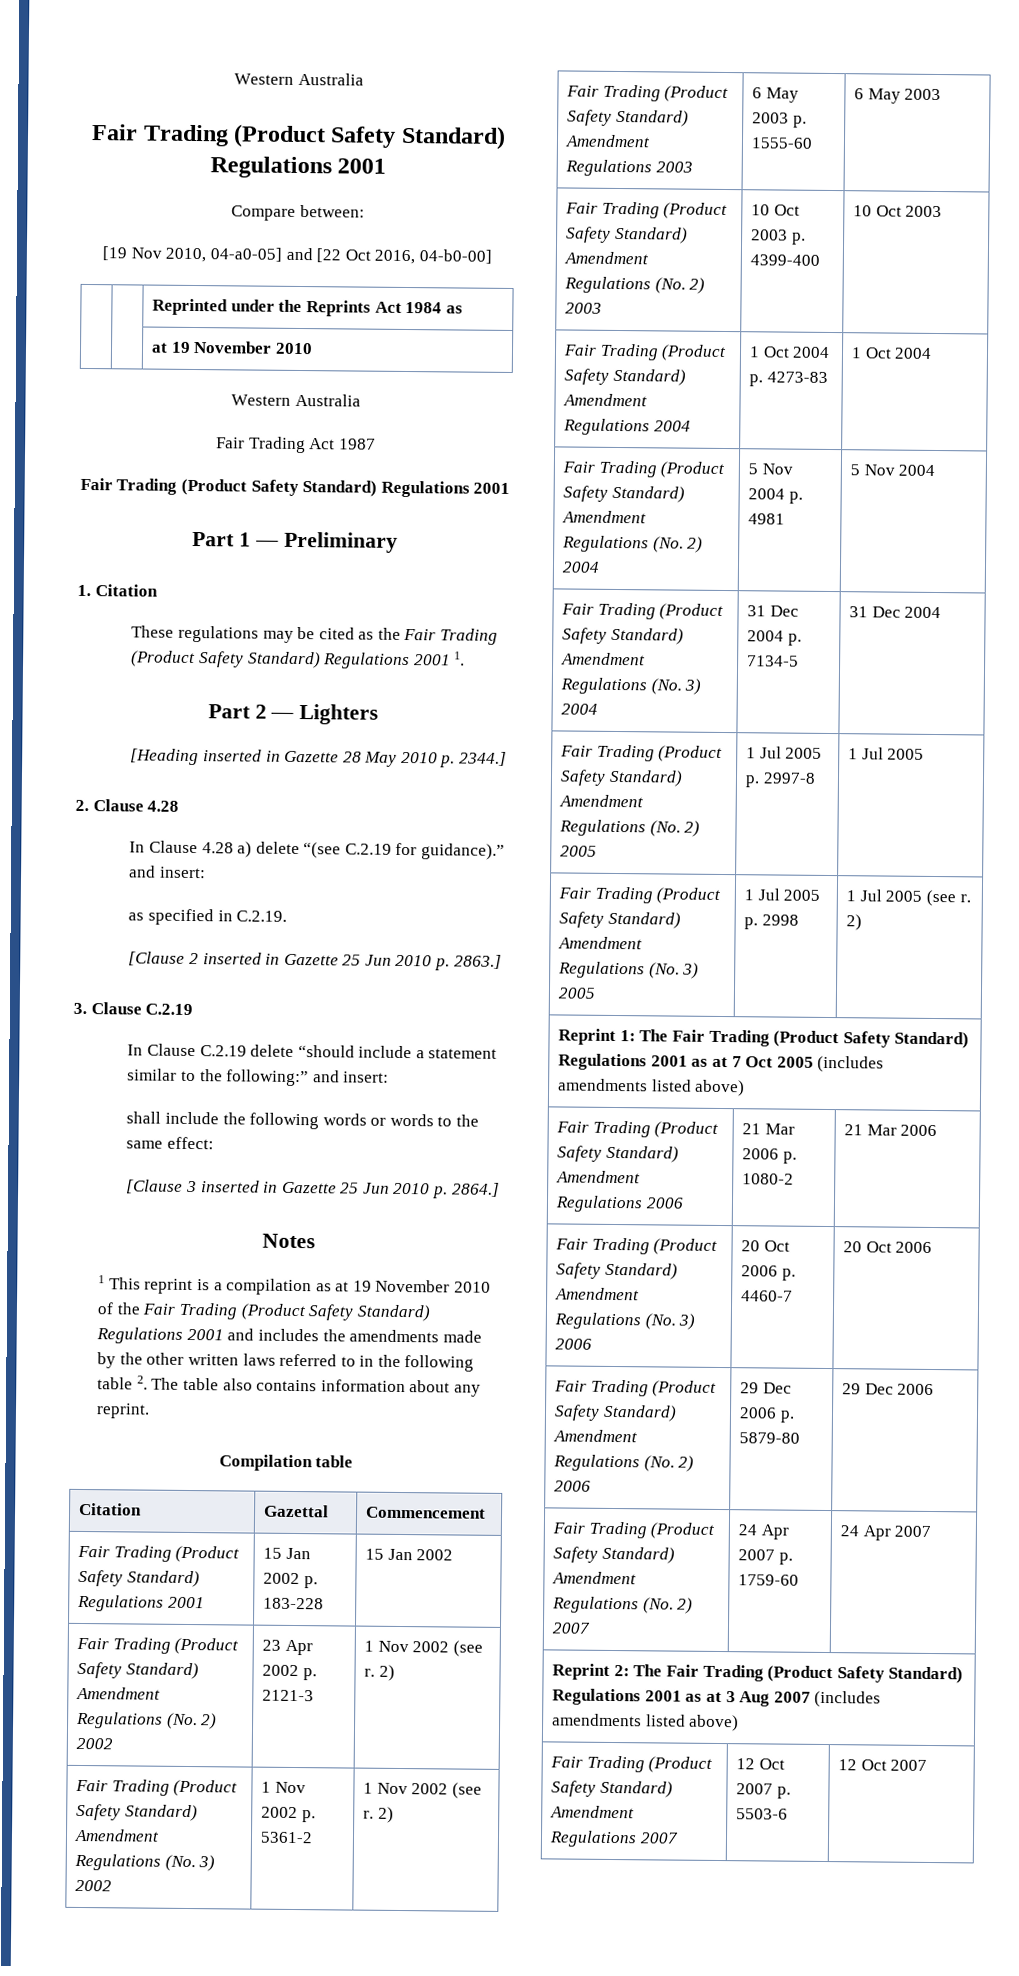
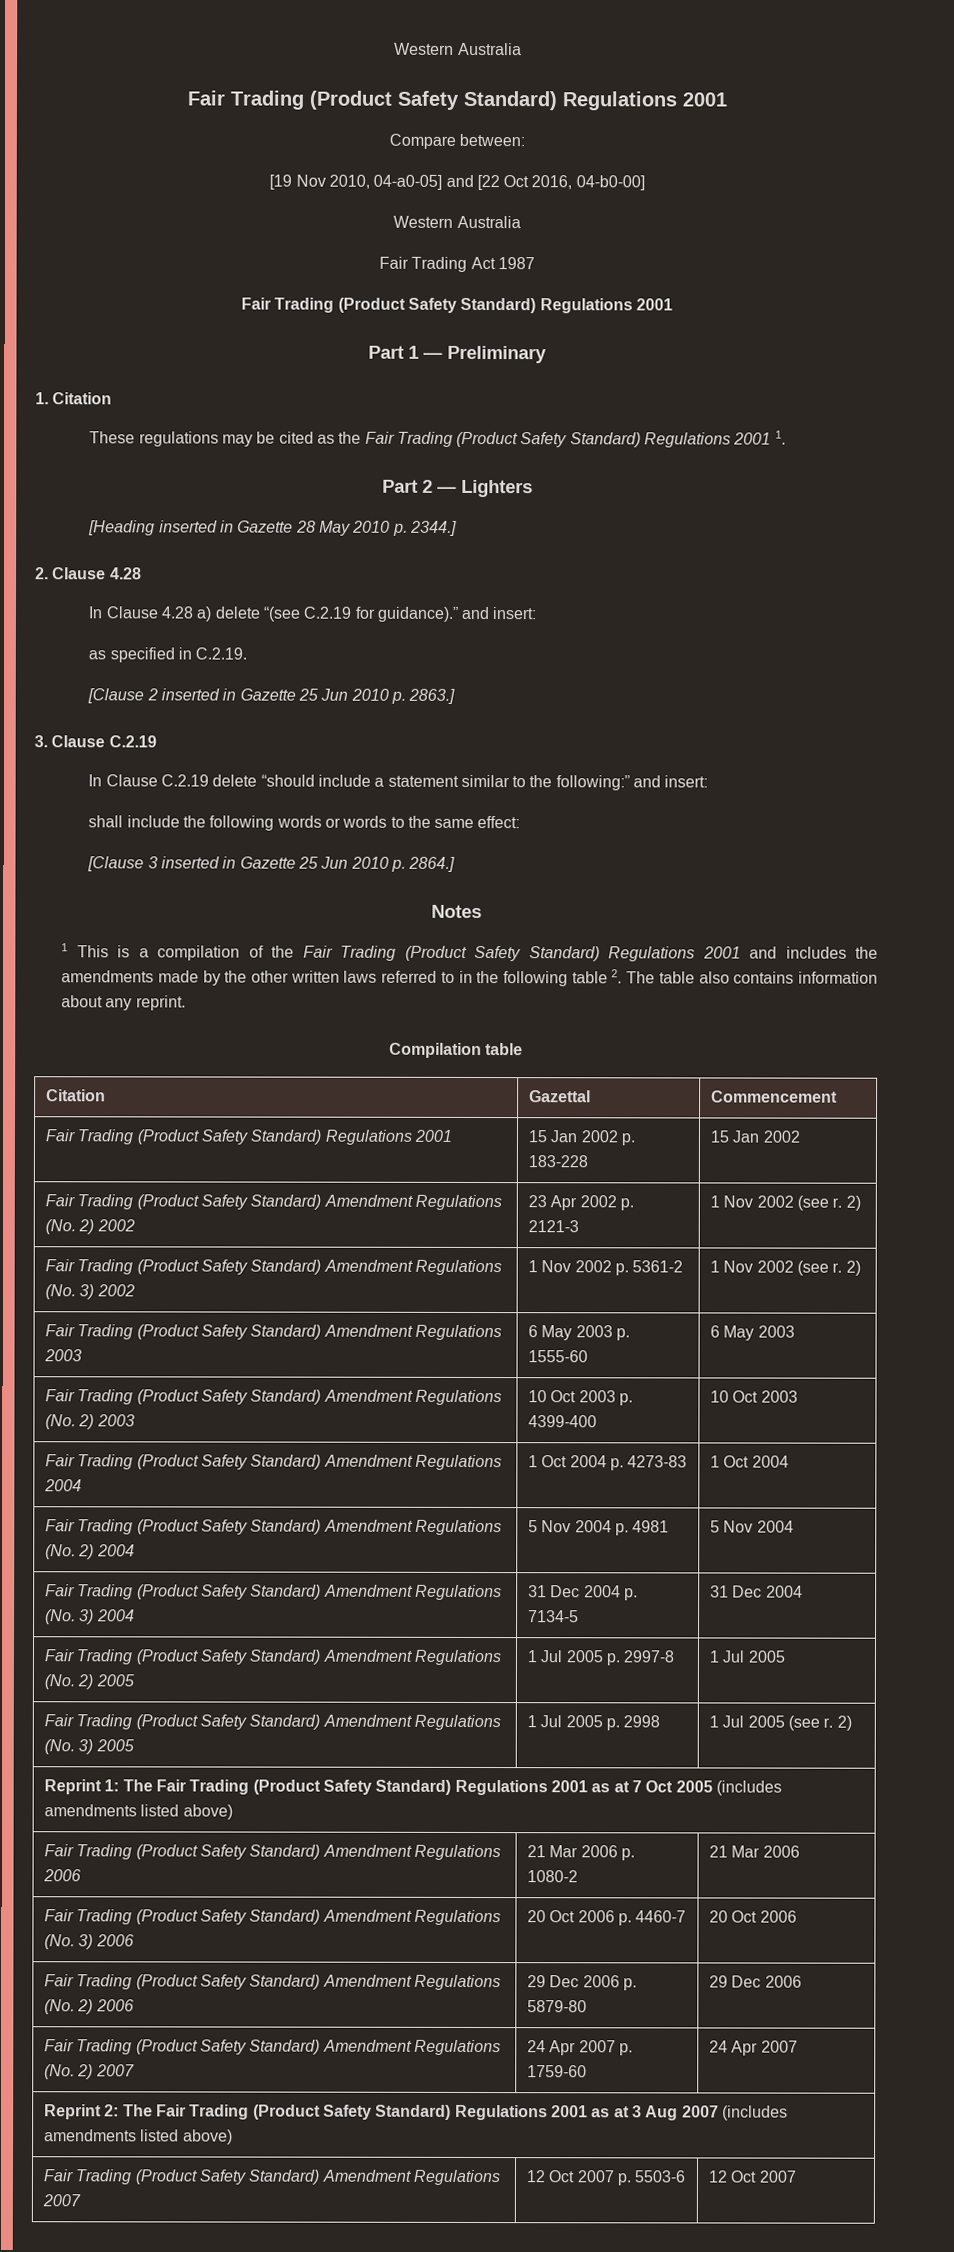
[152,298,463,317] [151,340,313,355] // | | Reprinted under the Reprints Act 1984 as // | | at 19 November 2010 -> (645, 183) none
[144,1278,194,1295] reprint -> (109, 951) none
[315,1279,492,1293] as at 19 November 2010 -> (241, 953) none

